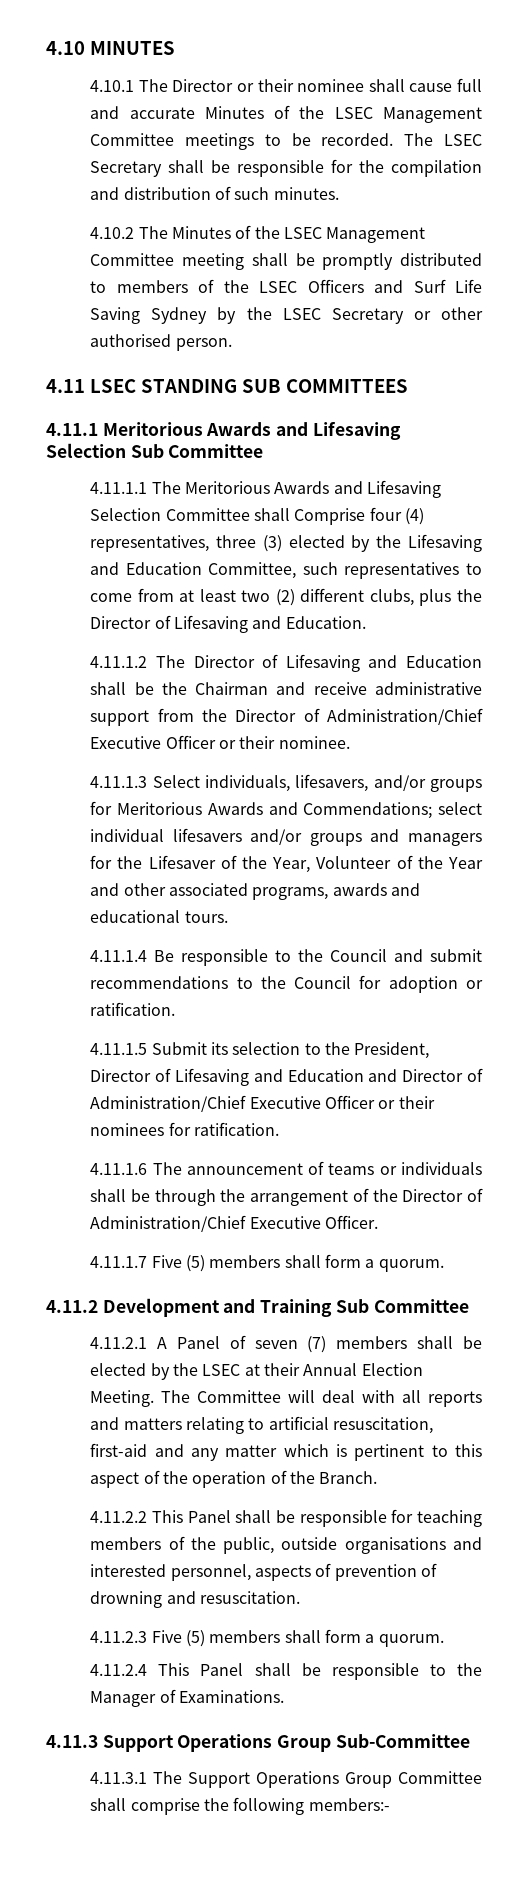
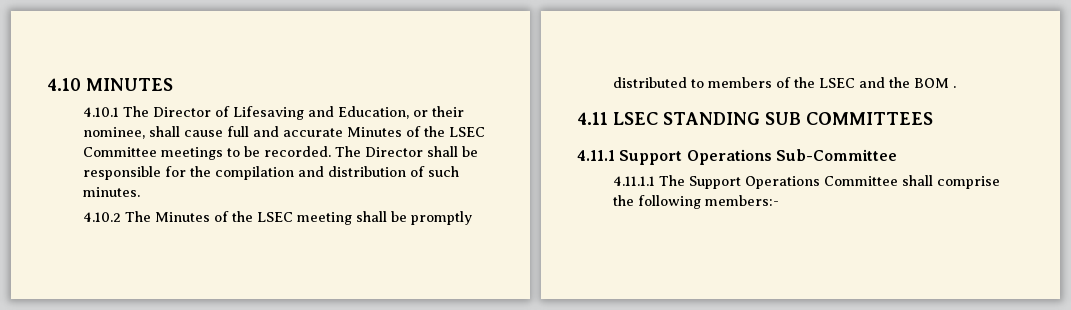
[237,79,365,92] or their nominee -> [214,106,464,120] [82,127,145,139] of Lifesaving and Education, or their nominee,
[383,107,482,123] Management -> (485, 132) none
[444,134,482,146] [90,161,163,177] LSEC Secretary -> [364,147,423,157] Director
[326,227,426,243] [90,253,175,266] Management Committee -> (293, 217) none
[307,279,482,293] [90,307,483,324] [90,334,232,351] Officers and Surf Life Saving Sydney by the LSEC Secretary or other authorised person. -> [858,77,956,88] and the BOM .
[102,421,401,440] [46,443,264,458] [90,480,441,498] [90,507,424,525] [90,534,482,552] [90,562,482,579] [90,588,483,606] [90,615,366,633] [90,654,482,672] [90,682,482,695] [90,708,483,726] [90,735,350,749] [90,774,482,792] [90,801,483,819] [90,828,482,846] [90,855,483,873] [90,883,420,900] [90,910,228,923] [90,949,483,966] [90,975,483,993] [90,1002,176,1016] [90,1042,430,1059] [90,1068,483,1086] [90,1095,435,1112] [90,1122,279,1136] [90,1161,482,1175] [90,1188,483,1206] [90,1215,378,1232] [90,1254,444,1272] [46,1298,469,1317] [90,1335,482,1353] [90,1363,423,1380] [90,1390,483,1407] [90,1416,433,1434] [90,1443,482,1461] [90,1470,378,1488] [90,1509,482,1527] [90,1536,482,1554] [90,1563,437,1581] [90,1591,300,1608] [90,1629,444,1647] [90,1663,482,1680] [90,1689,284,1707] [46,1734,470,1752] [90,1771,393,1788] Meritorious Awards and Lifesaving Selection Sub Committee // 4.11.1.1 The Meritorious Awards and Lifesaving Selection Committee shall Comprise four (4) representatives, three (3) elected by the Lifesaving and Education Committee, such representatives to come from at least two (2) different clubs, plus the Director of Lifesaving and Education. // 4.11.1.2 The Director of Lifesaving and Education shall be the Chairman and receive administrative support from the Director of Administration/Chief Executive Officer or their nominee. // 4.11.1.3 Select individuals, lifesavers, and/or groups for Meritorious Awards and Commendations; select individual lifesavers and/or groups and managers for the Lifesaver of the Year, Volunteer of the Year and other associated programs, awards and educational tours. // 4.11.1.4 Be responsible to the Council and submit recommendations to the Council for adoption or ratification. // 4.11.1.5 Submit its selection to the President, Director of Lifesaving and Education and Director of Administration/Chief Executive Officer or their nominees for ratification. // 4.11.1.6 The announcement of teams or individuals shall be through the arrangement of the Director of Administration/Chief Executive Officer. // 4.11.1.7 Five (5) members shall form a quorum. // 4.11.2 Development and Training Sub Committee // 4.11.2.1 A Panel of seven (7) members shall be elected by the LSEC at their Annual Election Meeting. The Committee will deal with all reports and matters relating to artificial resuscitation, first-aid and any matter which is pertinent to this aspect of the operation of the Branch. // 4.11.2.2 This Panel shall be responsible for teaching members of the public, outside organisations and interested personnel, aspects of prevention of drowning and resuscitation. // 4.11.2.3 Five (5) members shall form a quorum. // 4.11.2.4 This Panel shall be responsible to the Manager of Examinations. // 4.11.3 Support Operations Group Sub-Committee // 4.11.3.1 The Support Operations Group -> [619,149,897,165] [612,175,820,189] Support Operations Sub-Committee // 4.11.1.1 The Support Operations

